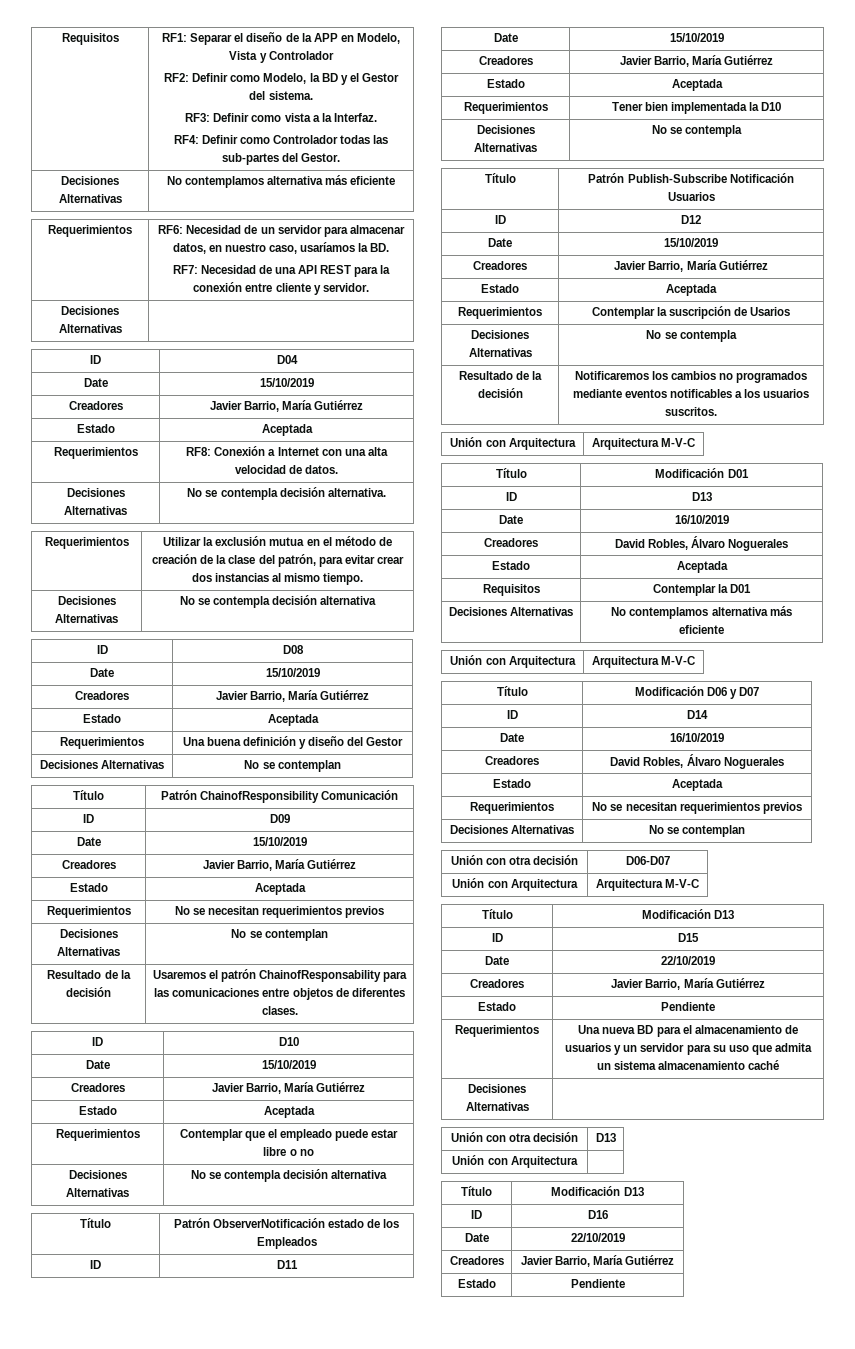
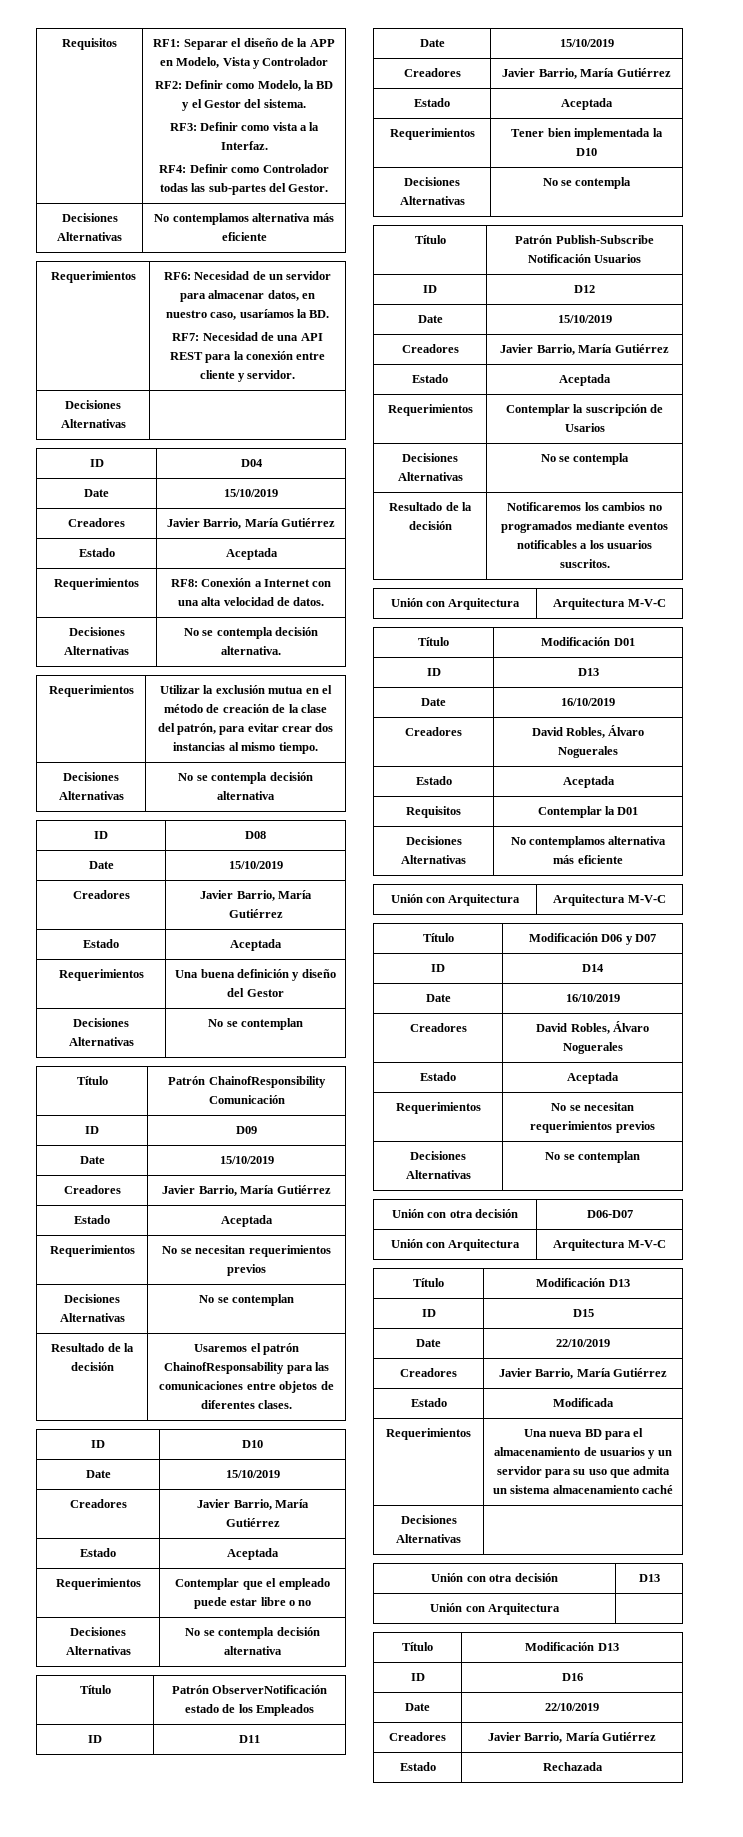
[661,1002,715,1011] Pendiente -> [553,1398,614,1407] Modificada
[570,1279,625,1288] Pendiente -> [542,1762,603,1771] Rechazada

